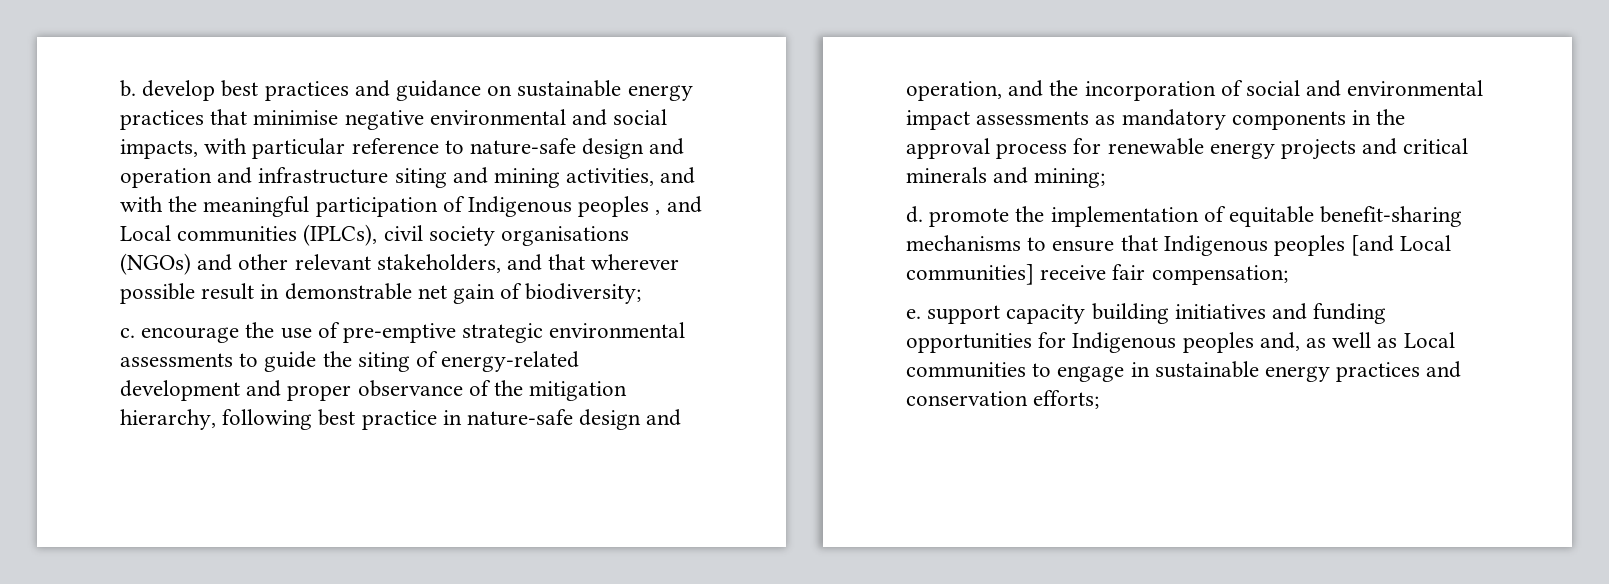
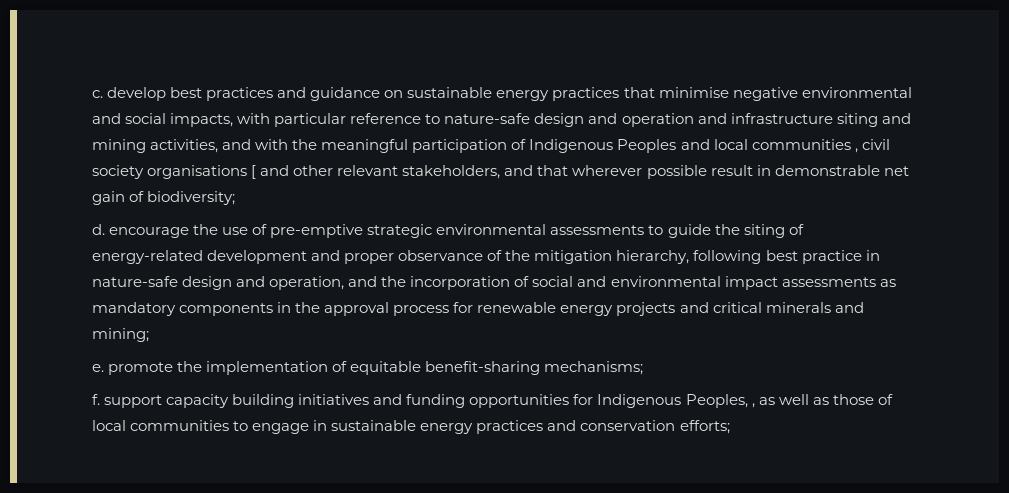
[120,80,136,97] b. -> [92,90,103,98] c.
[578,196,702,217] [120,224,378,246] peoples , and Local communities (IPLCs), -> [617,139,858,153] Peoples and local communities ,
[120,253,191,275] (NGOs) -> [251,165,257,179] [
[120,328,135,338] c. -> [92,224,105,235] d.
[906,206,923,223] d. -> [92,364,104,372] e.
[906,235,1452,256] [906,264,1288,285] [906,309,921,319] mechanisms to ensure that Indigenous peoples [and Local communities] receive fair compensation; // e. -> [544,361,644,375] [92,394,100,405] mechanisms; // f.
[1182,332,1300,353] peoples and, -> [685,394,755,408] Peoples, ,
[1403,332,1455,348] Local -> [832,394,893,405] [92,420,126,431] those of local

